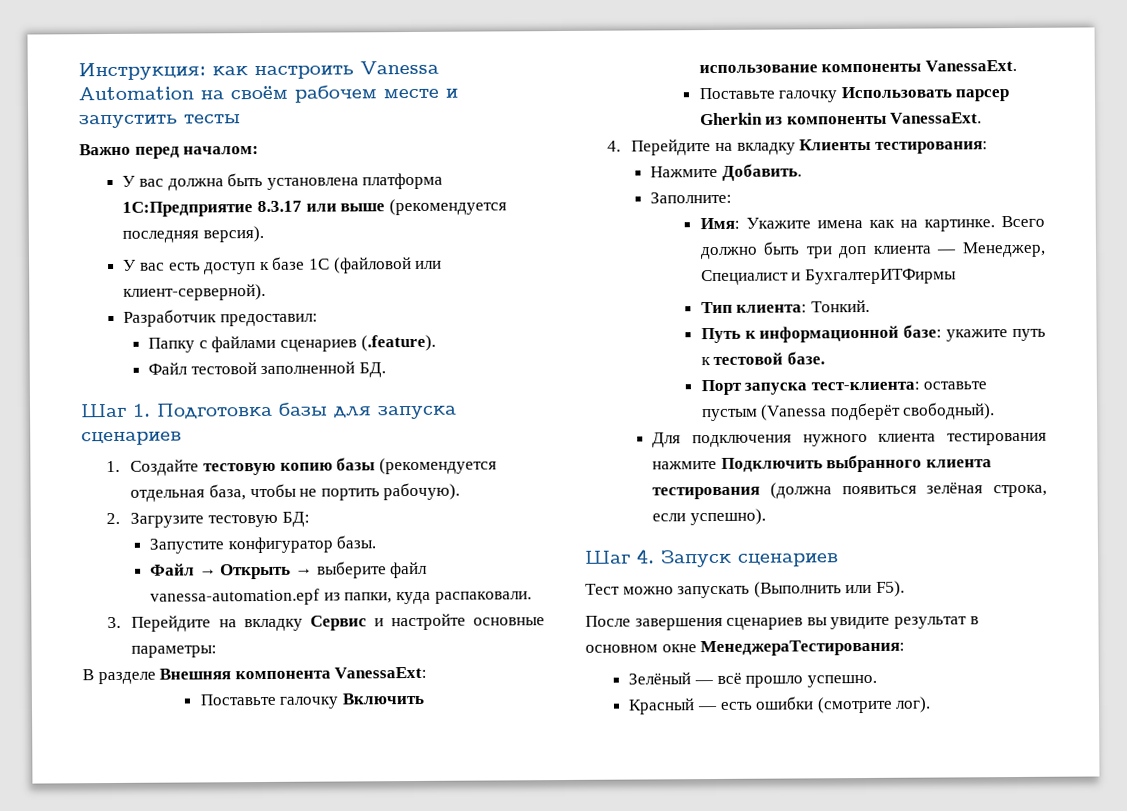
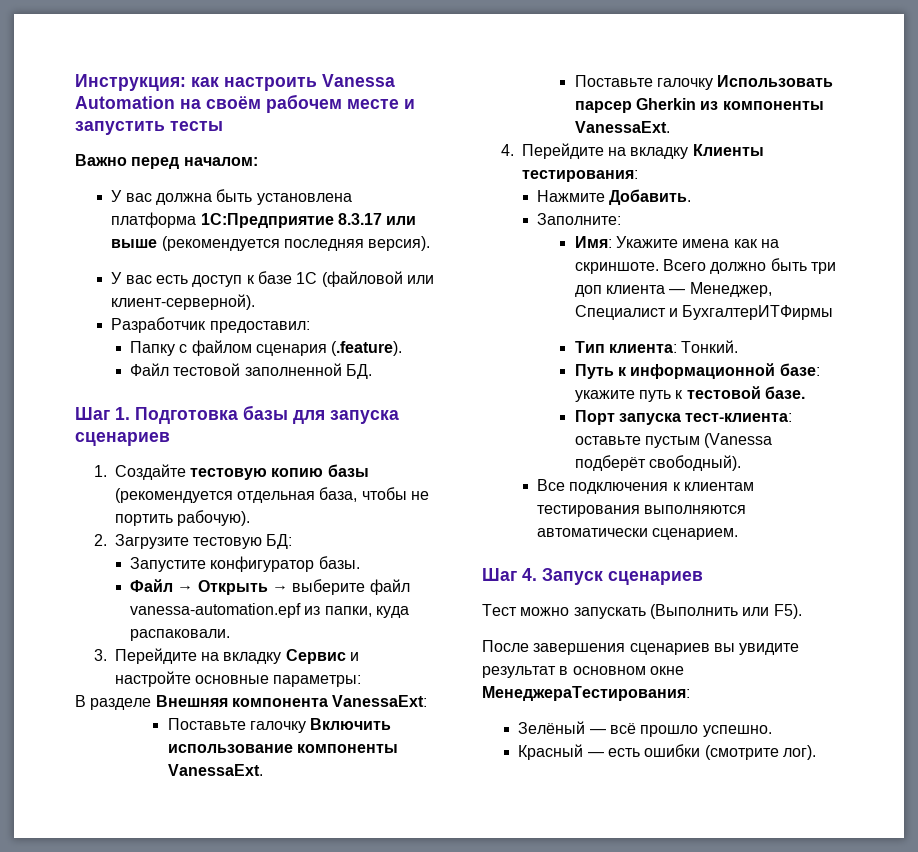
[211,335,357,353] файлами сценариев -> [191,340,328,356] файлом сценария
[923,219,995,232] картинке. -> [574,262,659,274] скриншоте.
[652,432,1047,448] [652,454,992,473] [652,482,1047,500] [652,508,766,526] Для подключения нужного клиента тестирования нажмите Подключить выбранного клиента тестирования (должна появиться зелёная строка, если успешно). -> [537,479,755,494] [537,505,747,517] [537,528,739,540] Все подключения к клиентам тестирования выполняются автоматически сценарием.

